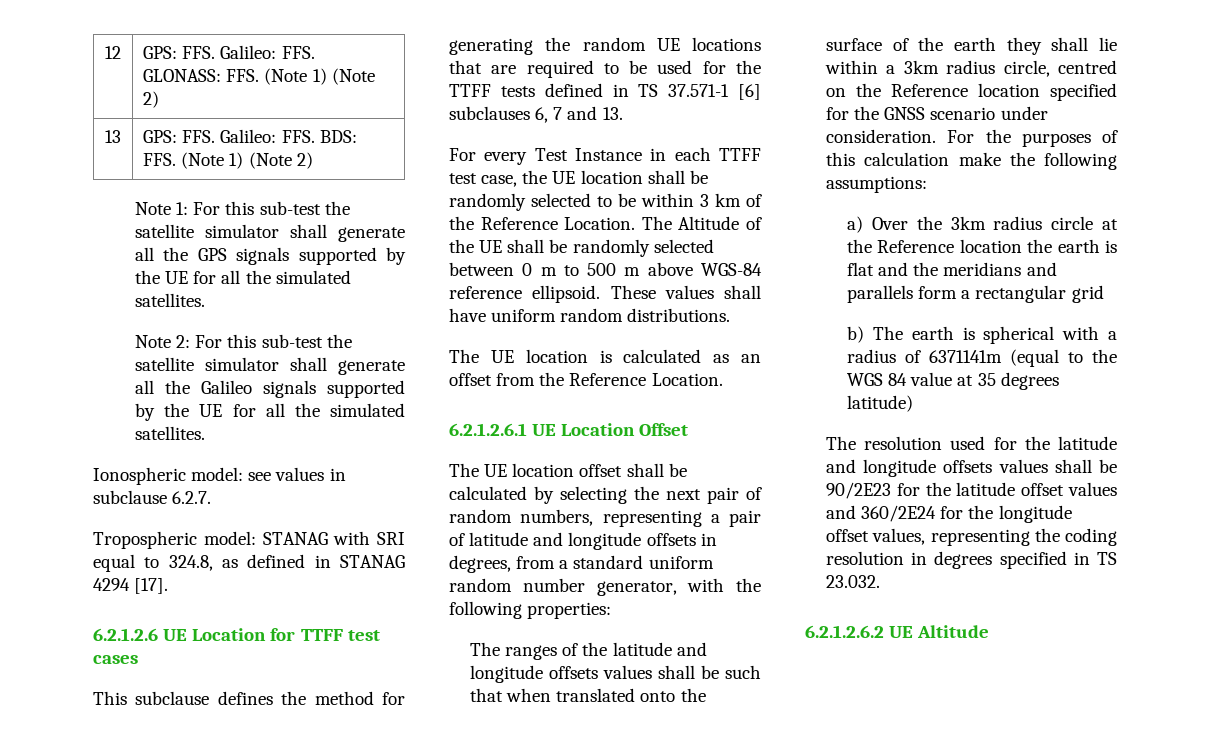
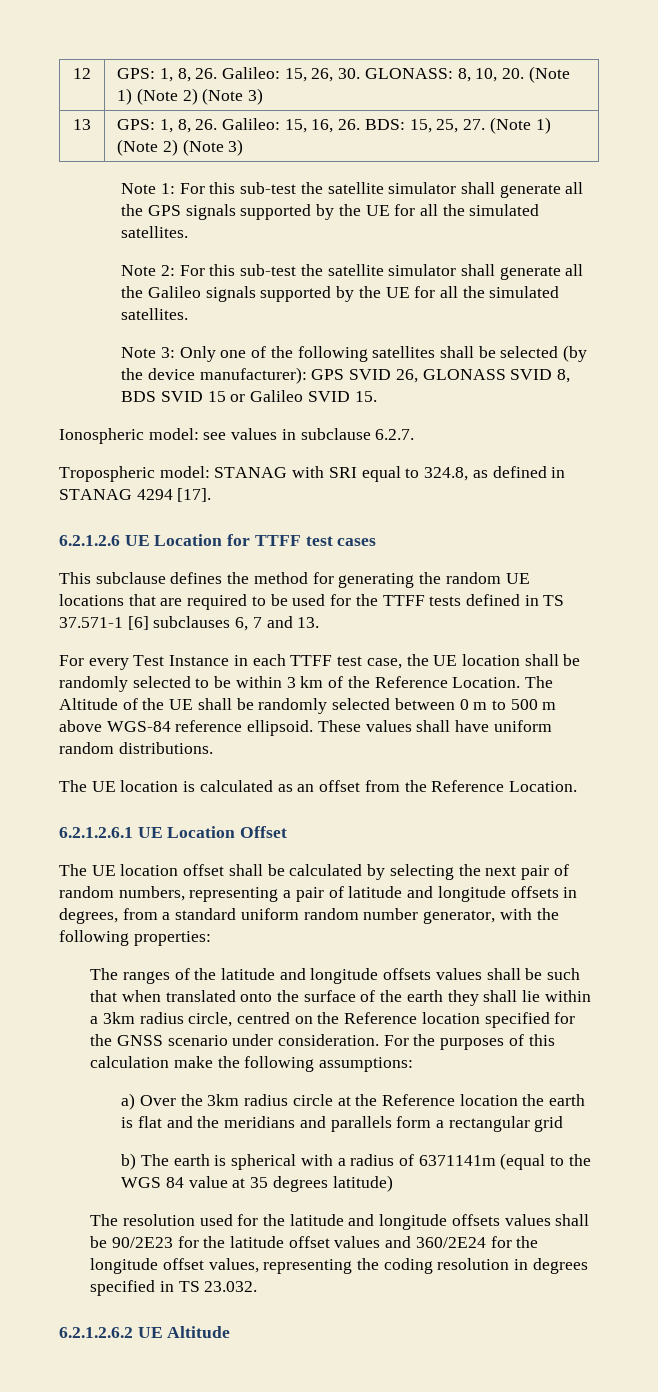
[182,45,315,59] [143,68,375,85] [143,91,160,108] FFS. Galileo: FFS. GLONASS: FFS. (Note 1) (Note 2) -> [159,66,570,83] [117,88,264,105] 1, 8, 26. Galileo: 15, 26, 30. GLONASS: 8, 10, 20. (Note 1) (Note 2) (Note 3)
[182,129,357,143] [143,152,313,169] FFS. Galileo: FFS. BDS: FFS. (Note 1) (Note 2) -> [159,117,551,134] [117,139,244,156] 1, 8, 26. Galileo: 15, 16, 26. BDS: 15, 25, 27. (Note 1) (Note 2) (Note 3)
(206, 433) none -> [121,345,588,362] [121,367,570,384] [121,390,377,402] // Note 3: Only one of the following satellites shall be selected (by the device manufacturer): GPS SVID 26, GLONASS SVID 8, BDS SVID 15 or Galileo SVID 15.

